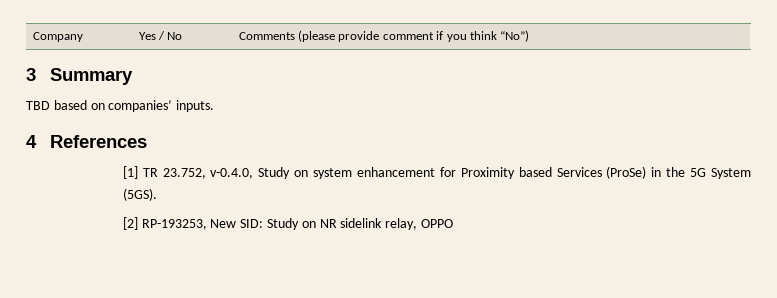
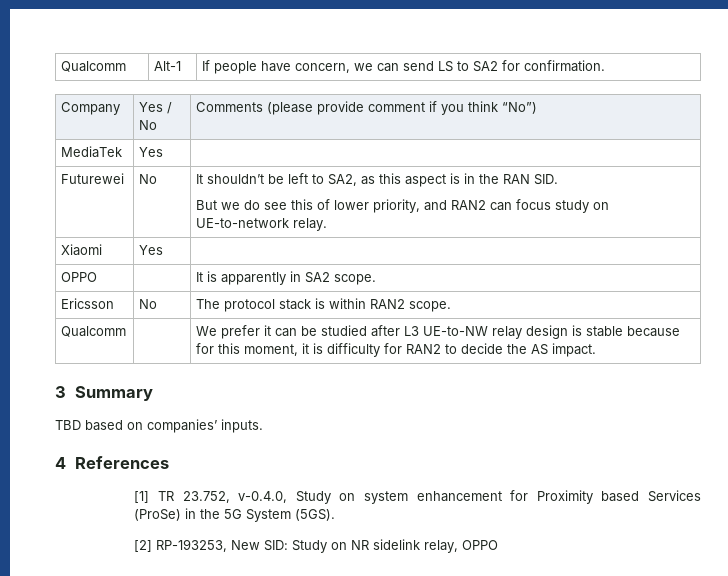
(32, 37) none -> [61,61,127,72] [154,61,182,71] [202,60,606,74] Qualcomm | Alt-1 | If people have concern, we can send LS to SA2 for confirmation. //
(530, 36) none -> [61,146,123,158] [139,147,164,157] [61,173,125,184] [139,174,158,184] [196,173,559,187] [196,199,610,213] [196,218,328,231] [61,244,103,256] [139,245,164,255] [61,272,98,282] [196,271,377,285] [61,298,115,309] [139,299,158,309] [196,298,452,312] [61,326,127,337] [196,325,681,339] [196,343,597,357] // MediaTek | Yes | // Futurewei | No | It shouldn’t be left to SA2, as this aspect is in the RAN SID. // But we do see this of lower priority, and RAN2 can focus study on UE-to-network relay. // Xiaomi | Yes | // OPPO | | It is apparently in SA2 scope. // Ericsson | No | The protocol stack is within RAN2 scope. // Qualcomm | | We prefer it can be studied after L3 UE-to-NW relay design is stable because for this moment, it is difficulty for RAN2 to decide the AS impact.

